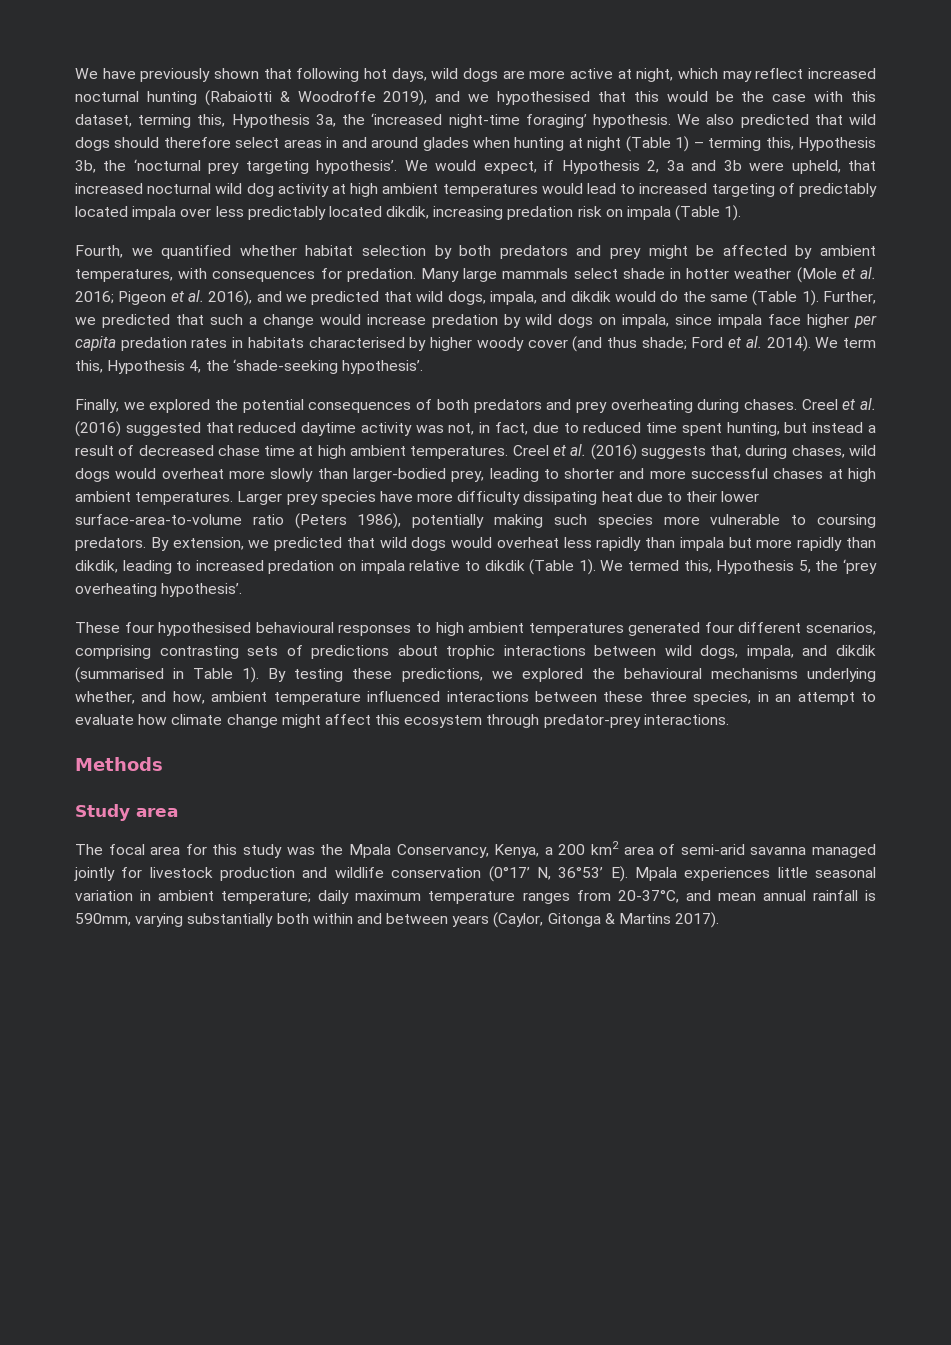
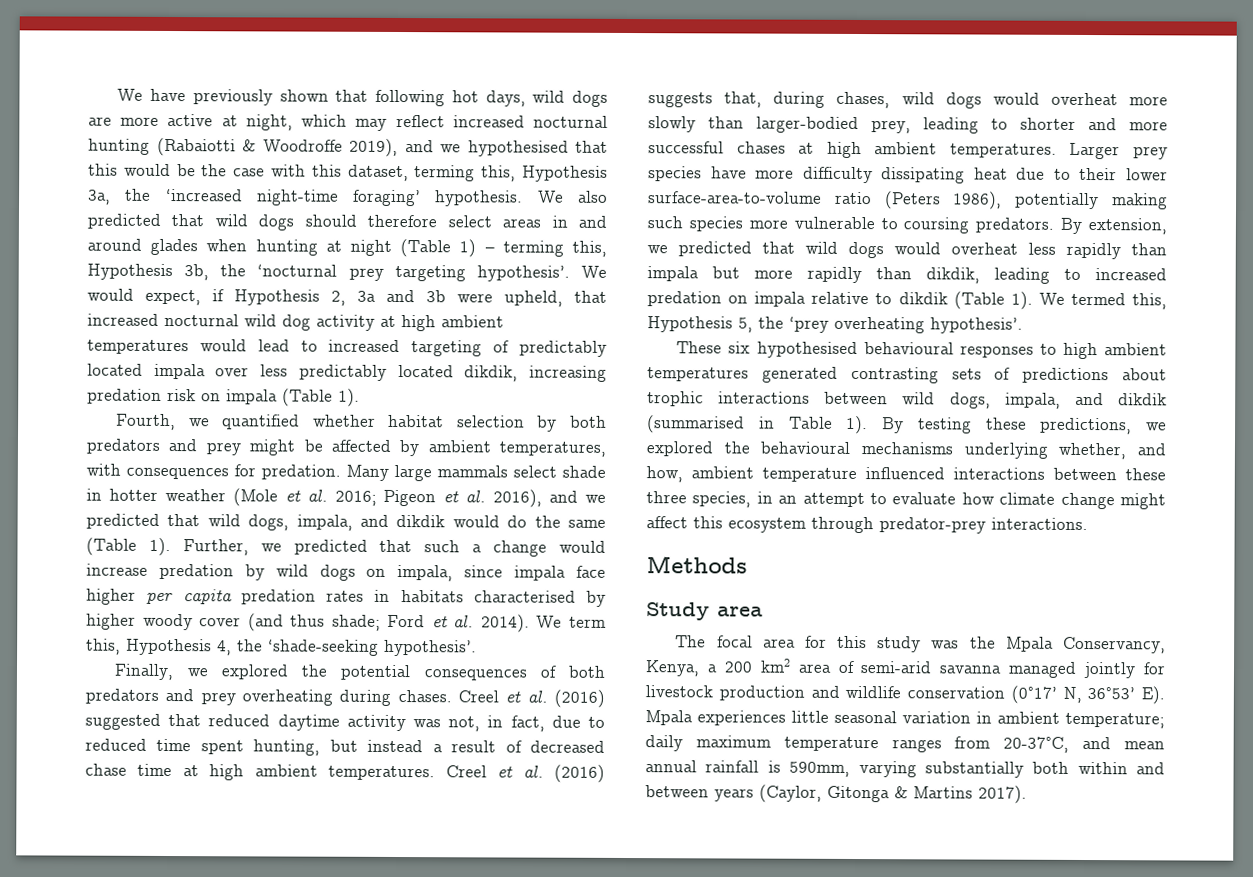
[124,622,154,633] four -> [728,341,751,354] six
[704,622,876,635] [75,645,151,659] four different scenarios, comprising -> (838, 374) none

